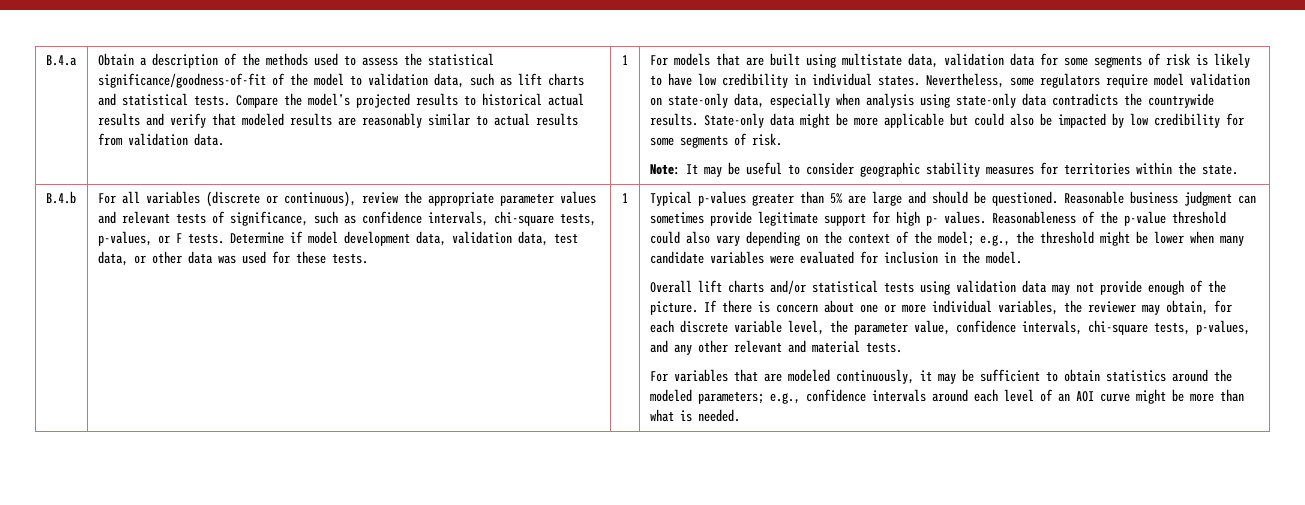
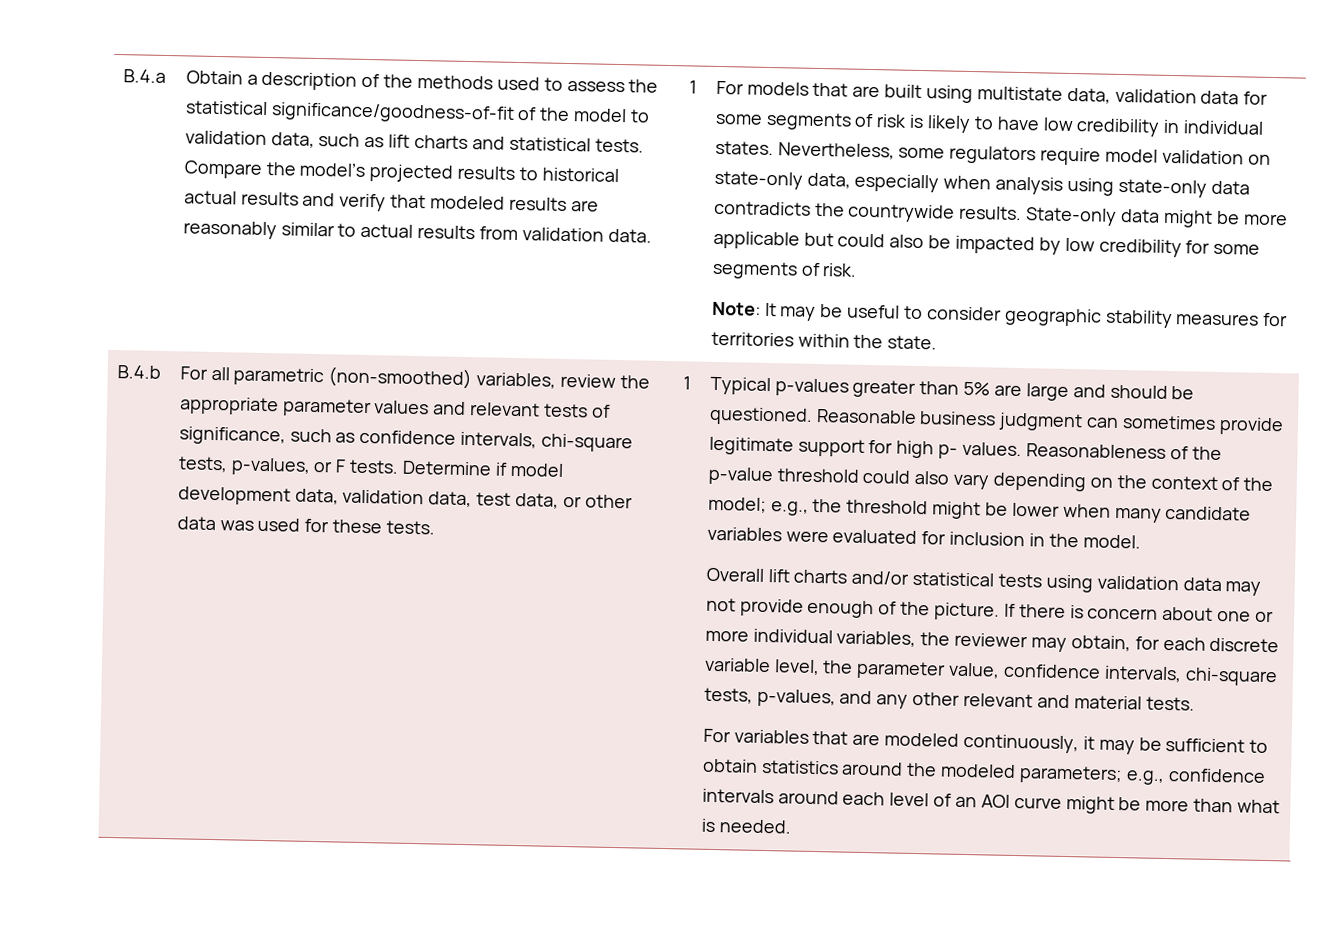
[145,191,356,207] variables (discrete or continuous), -> [233,366,557,390] parametric (non-smoothed) variables,

